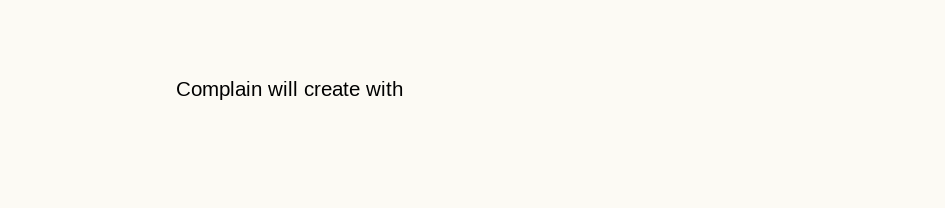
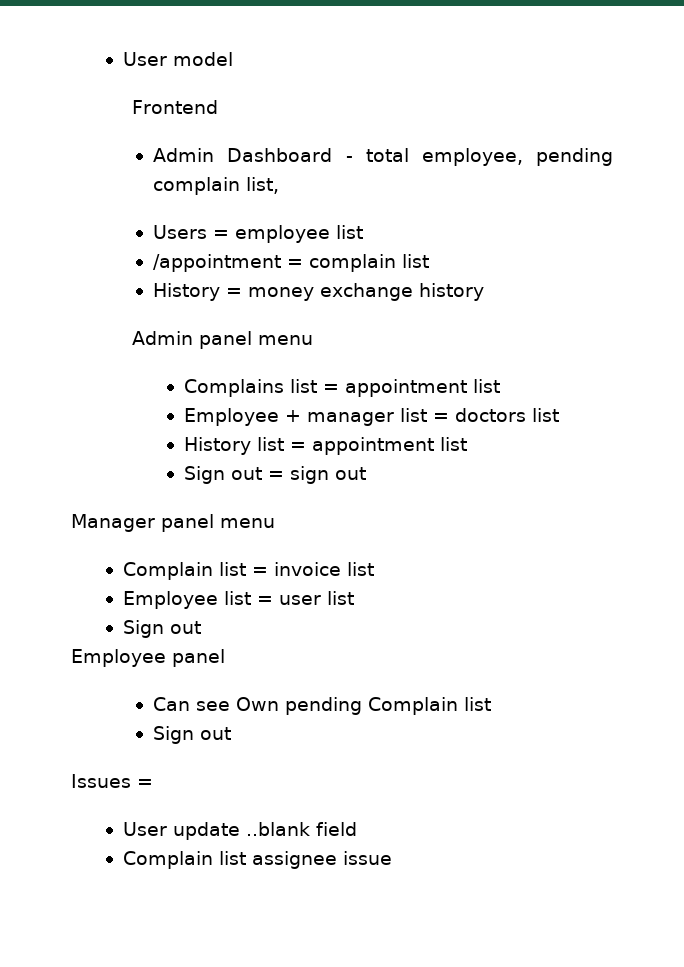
[176,81,404,100] Complain will create with -> [122,52,233,66] [132,100,219,114] [153,148,613,166] [153,177,280,195] [153,225,364,243] [153,254,430,272] [153,283,485,301] [132,331,314,349] [184,379,501,397] [184,408,560,426] [184,437,468,455] [184,466,367,484] [71,514,275,532] [122,562,374,580] [122,591,354,609] [122,620,201,638] [71,649,225,667] [153,697,492,715] [153,726,232,744] [71,774,153,788] [122,822,357,840] [122,851,392,869] User model // Frontend // Admin Dashboard - total employee, pending complain list, // Users = employee list // /appointment = complain list // History = money exchange history // Admin panel menu // Complains list = appointment list // Employee + manager list = doctors list // History list = appointment list // Sign out = sign out // Manager panel menu // Complain list = invoice list // Employee list = user list // Sign out // Employee panel // Can see Own pending Complain list // Sign out // Issues = // User update ..blank field // Complain list assignee issue

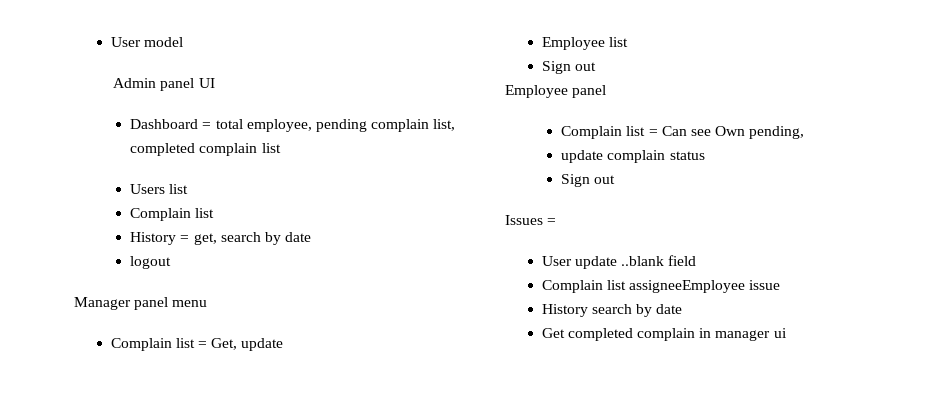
[132,100,219,114] [153,148,353,162] Frontend // Admin Dashboard - -> [113,78,215,91] [130,119,212,129] Admin panel UI // Dashboard =
(280, 185) none -> [130,143,281,156] completed complain list
[213,225,364,243] [153,254,397,272] = employee list // /appointment = complain -> [169,184,189,194] [130,208,192,221] list // Complain
[248,283,485,301] [132,331,314,349] [184,379,501,397] [184,408,560,426] [184,437,468,455] [184,466,367,484] money exchange history // Admin panel menu // Complains list = appointment list // Employee + manager list = doctors list // History list = appointment list // Sign out = sign out -> [193,232,312,245] [130,256,172,269] get, search by date // logout
[273,562,374,576] invoice list -> [211,338,284,351] Get, update
[256,591,354,605] = user list -> (628, 42) none
[153,697,492,715] Can see Own pending Complain list -> [561,126,805,139] [561,150,705,163] Complain list = Can see Own pending, // update complain status
[251,851,337,869] assignee -> [629,280,746,293] assigneeEmployee
(392, 858) none -> [541,304,683,317] [541,328,787,341] // History search by date // Get completed complain in manager ui

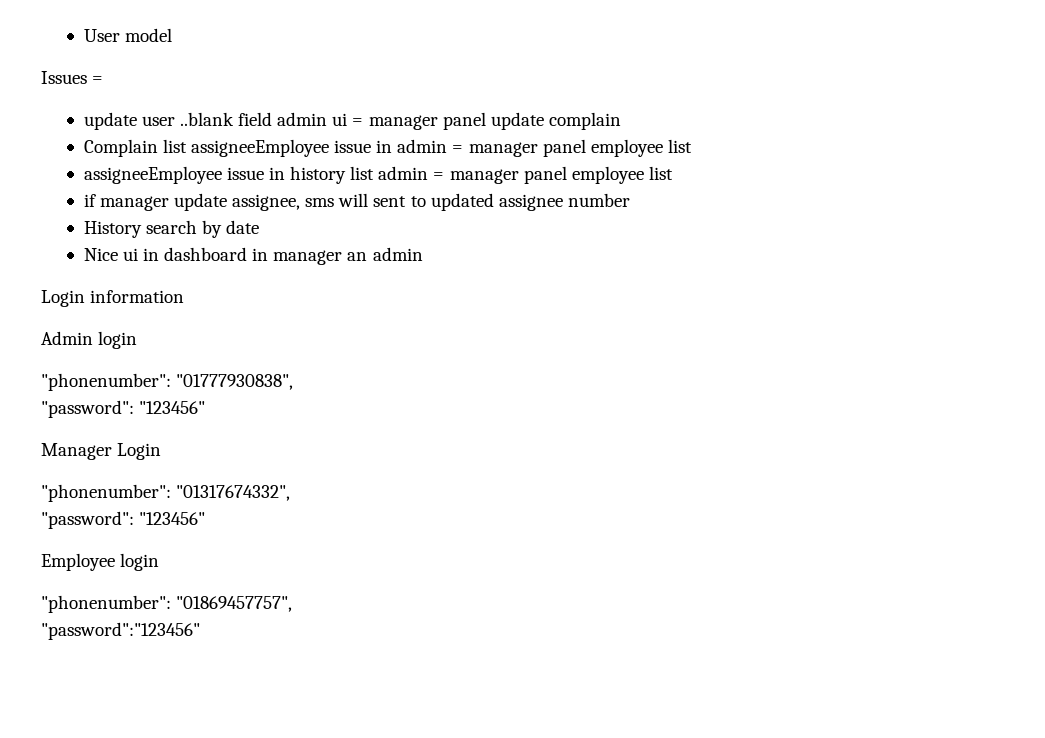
[113,78,215,91] [130,119,456,132] [130,143,281,156] [130,184,189,194] [130,208,215,221] [130,232,312,245] [130,256,172,269] [74,297,208,310] [110,338,284,351] [541,37,628,50] [541,61,596,74] [505,85,607,98] [561,126,805,139] [561,150,705,163] [561,174,616,187] // Admin panel UI // Dashboard = total employee, pending complain list, completed complain list // Users list // Complain list // History = get, search by date // logout // Manager panel menu // Complain list = Get, update // Employee list // Sign out // Employee panel // Complain list = Can see Own pending, // update complain status // Sign out -> (172, 35) none
[541,256,617,269] User update -> [83,112,175,130] update user
[541,280,781,293] [541,304,683,317] [541,328,787,341] // Complain list assigneeEmployee issue // History search by date // Get completed complain in manager ui -> [277,112,622,130] [83,139,693,157] [83,166,674,184] [83,193,631,211] [83,220,260,238] [83,247,423,265] [41,290,185,307] [41,331,138,349] [41,373,294,391] [41,400,206,418] [41,443,162,460] [41,484,291,502] [41,511,206,529] [41,553,160,571] [41,595,293,613] [41,622,200,640] admin ui = manager panel update complain // Complain list assigneeEmployee issue in admin = manager panel employee list // assigneeEmployee issue in history list admin = manager panel employee list // if manager update assignee, sms will sent to updated assignee number // History search by date // Nice ui in dashboard in manager an admin // Login information // Admin login // "phonenumber": "01777930838", // "password": "123456" // Manager Login // "phonenumber": "01317674332", // "password": "123456" // Employee login // "phonenumber": "01869457757", // "password":"123456"

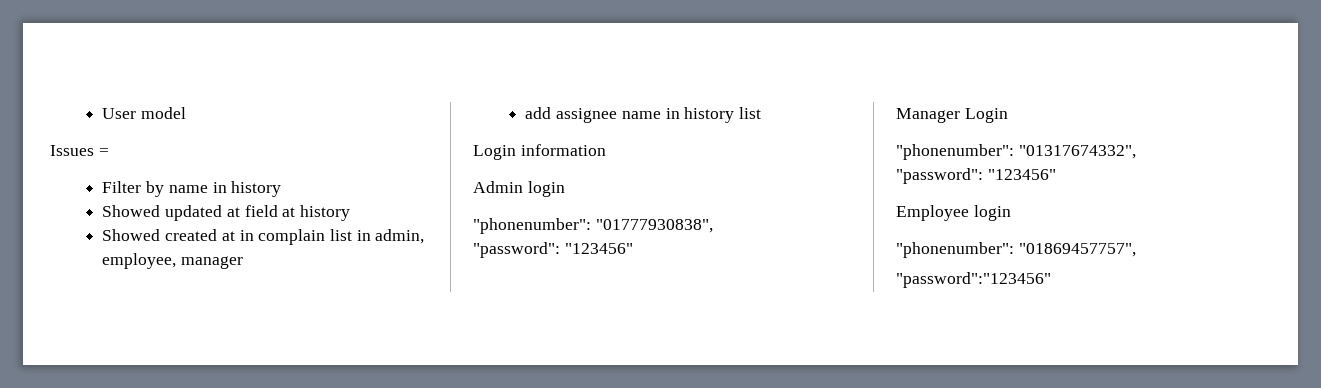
[83,112,622,130] [83,139,693,157] [83,166,674,184] [83,193,631,211] [83,220,260,238] [83,247,423,265] update user ..blank field admin ui = manager panel update complain // Complain list assigneeEmployee issue in admin = manager panel employee list // assigneeEmployee issue in history list admin = manager panel employee list // if manager update assignee, sms will sent to updated assignee number // History search by date // Nice ui in dashboard in manager an admin -> [102,181,282,197] [102,205,351,221] [102,229,425,245] [102,253,244,269] [525,107,762,123] Filter by name in history // Showed updated at field at history // Showed created at in complain list in admin, employee, manager // add assignee name in history list

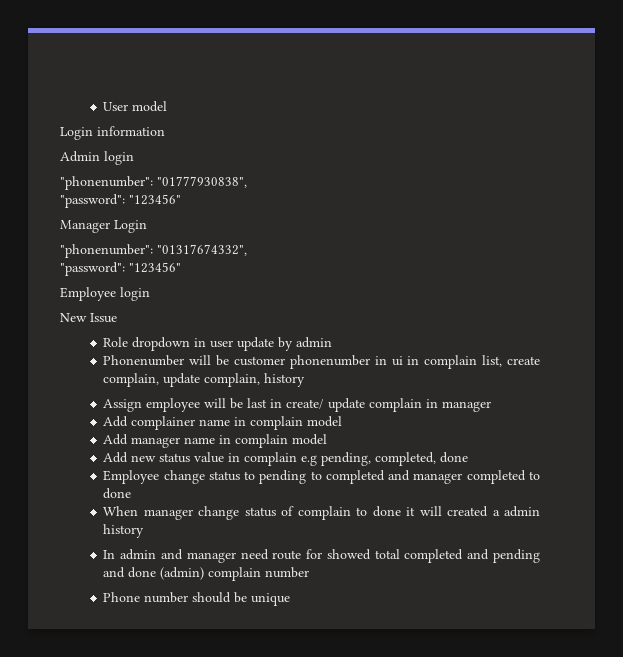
[50,145,109,156] [102,181,282,197] [102,205,351,221] [102,229,425,245] [102,253,244,269] [525,107,762,123] // Issues = // Filter by name in history // Showed updated at field at history // Showed created at in complain list in admin, employee, manager // add assignee name in history list -> (168, 106) none
[896,242,1136,258] [896,272,1051,288] "phonenumber": "01869457757", // "password":"123456" -> [60,313,117,323] [103,337,333,351] [103,355,540,369] [103,373,306,387] [103,398,492,412] [103,416,343,430] [103,434,328,448] [103,452,469,466] [103,470,540,484] [103,488,132,499] [103,506,540,520] [103,524,145,538] [103,549,540,563] [103,567,310,581] [103,592,291,606] New Issue // Role dropdown in user update by admin // Phonenumber will be customer phonenumber in ui in complain list, create complain, update complain, history // Assign employee will be last in create/ update complain in manager // Add complainer name in complain model // Add manager name in complain model // Add new status value in complain e.g pending, completed, done // Employee change status to pending to completed and manager completed to done // When manager change status of complain to done it will created a admin history // In admin and manager need route for showed total completed and pending and done (admin) complain number // Phone number should be unique

